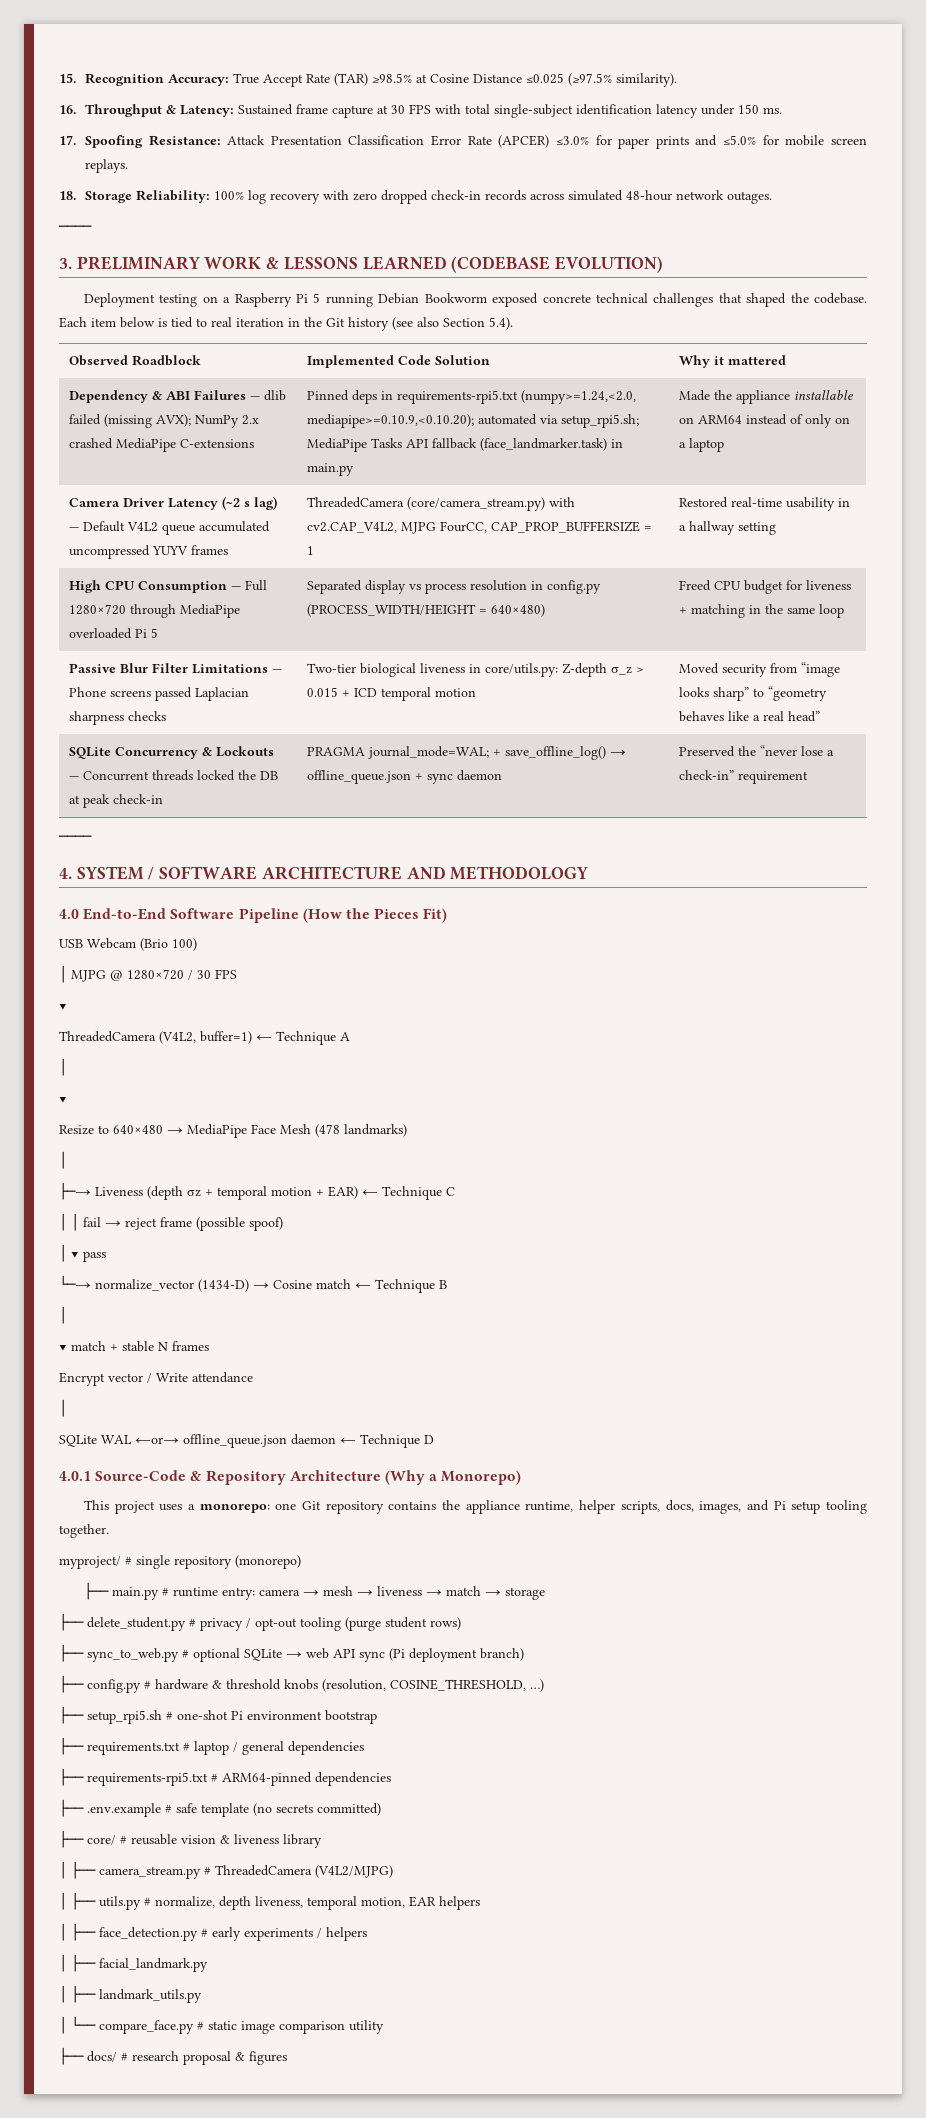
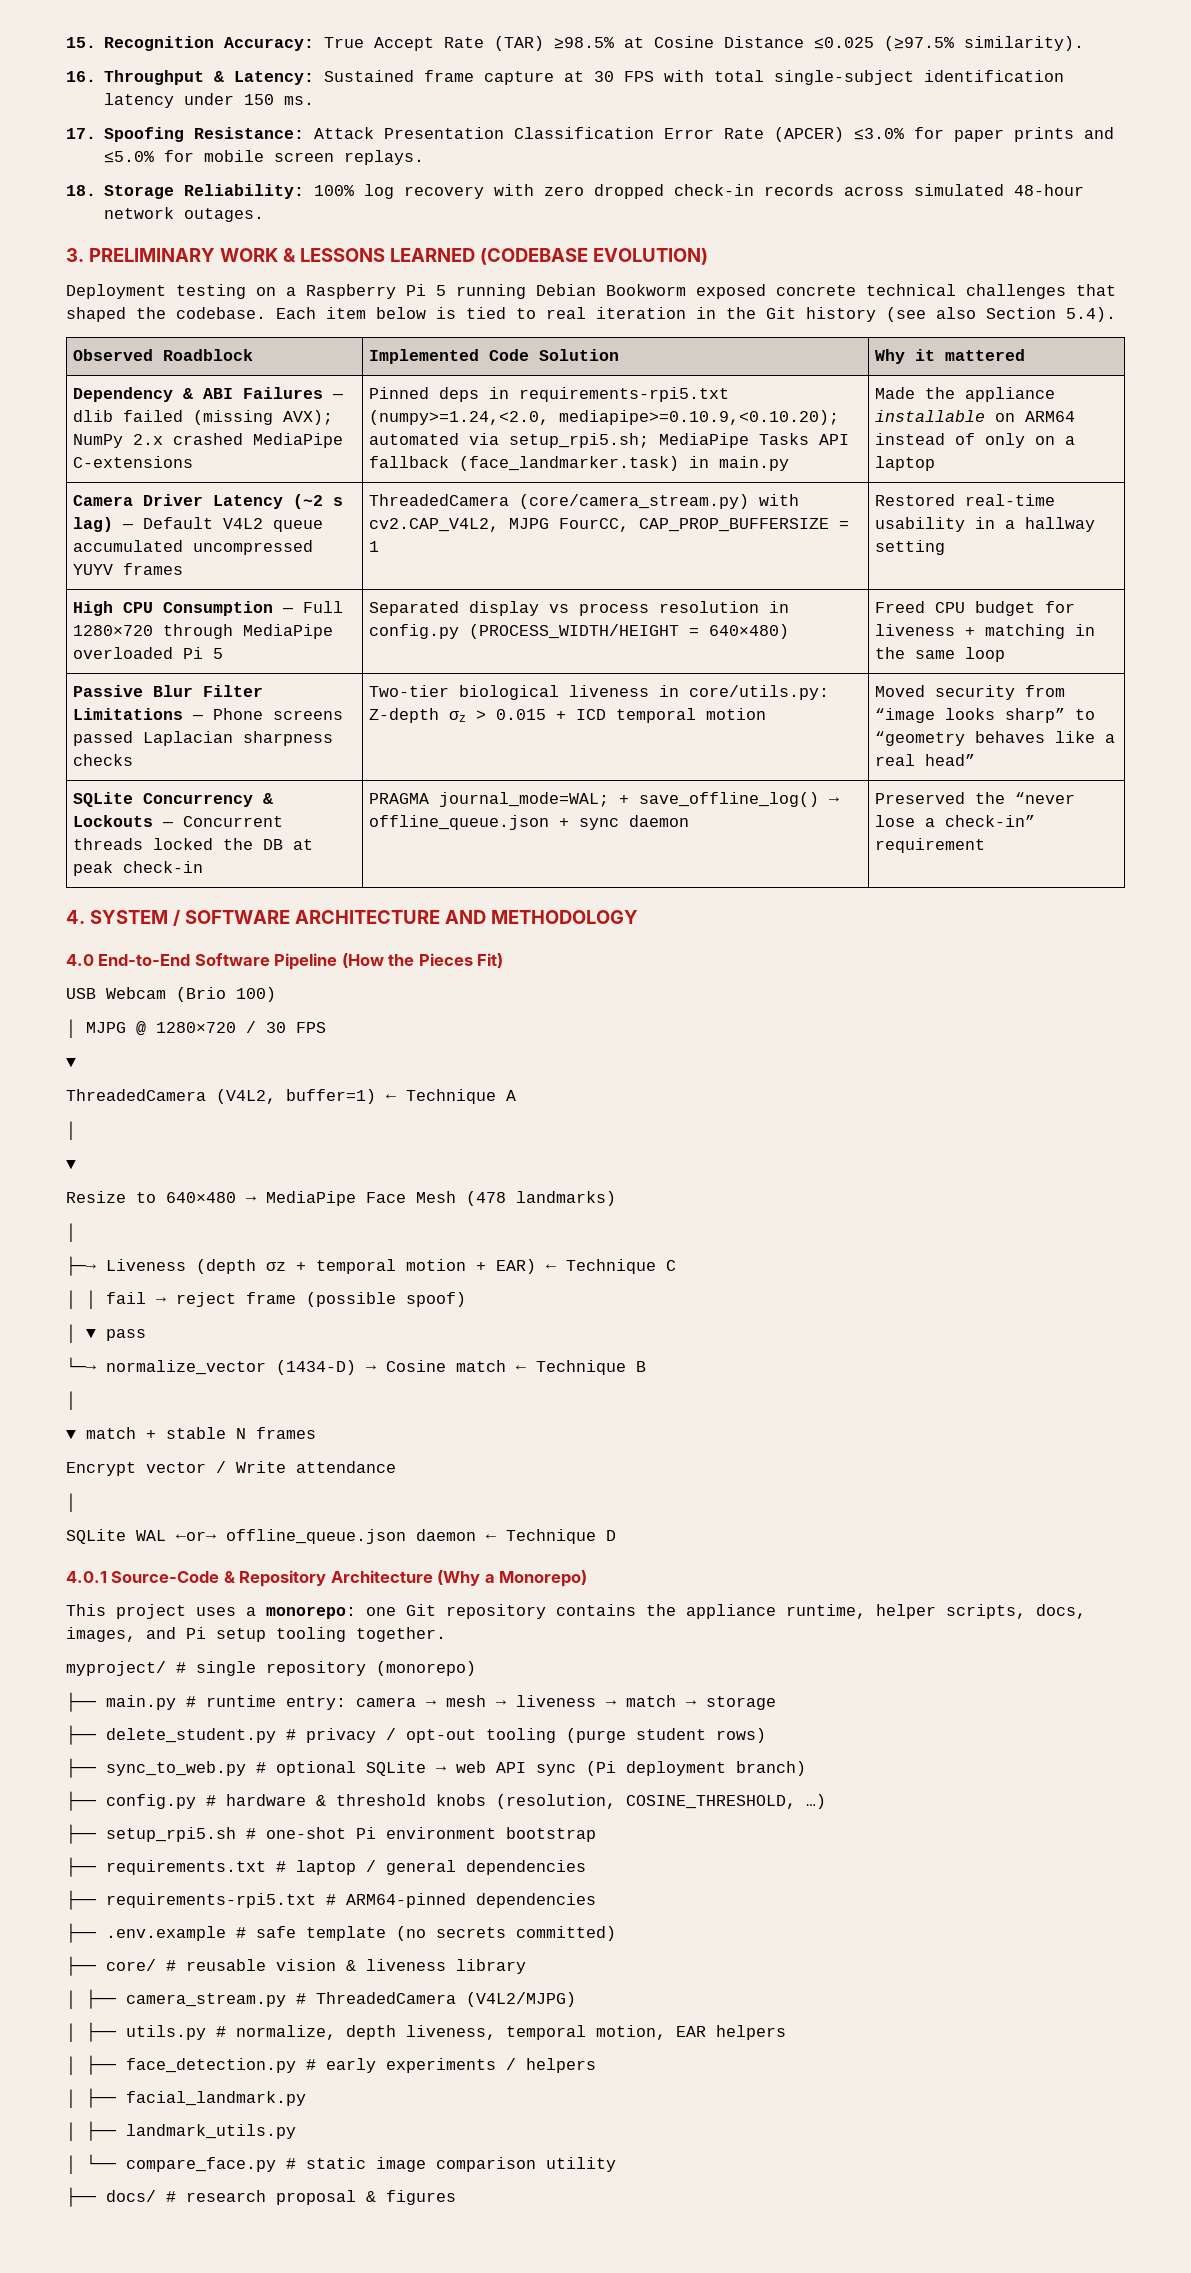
[58,225,92,231] // ──── -> (265, 215) none
[611,666,633,675] σ_z -> [449,711,467,722] σz
[58,835,92,841] // ──── -> (986, 845) none

